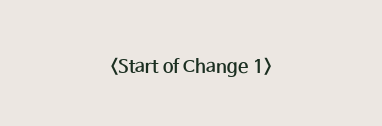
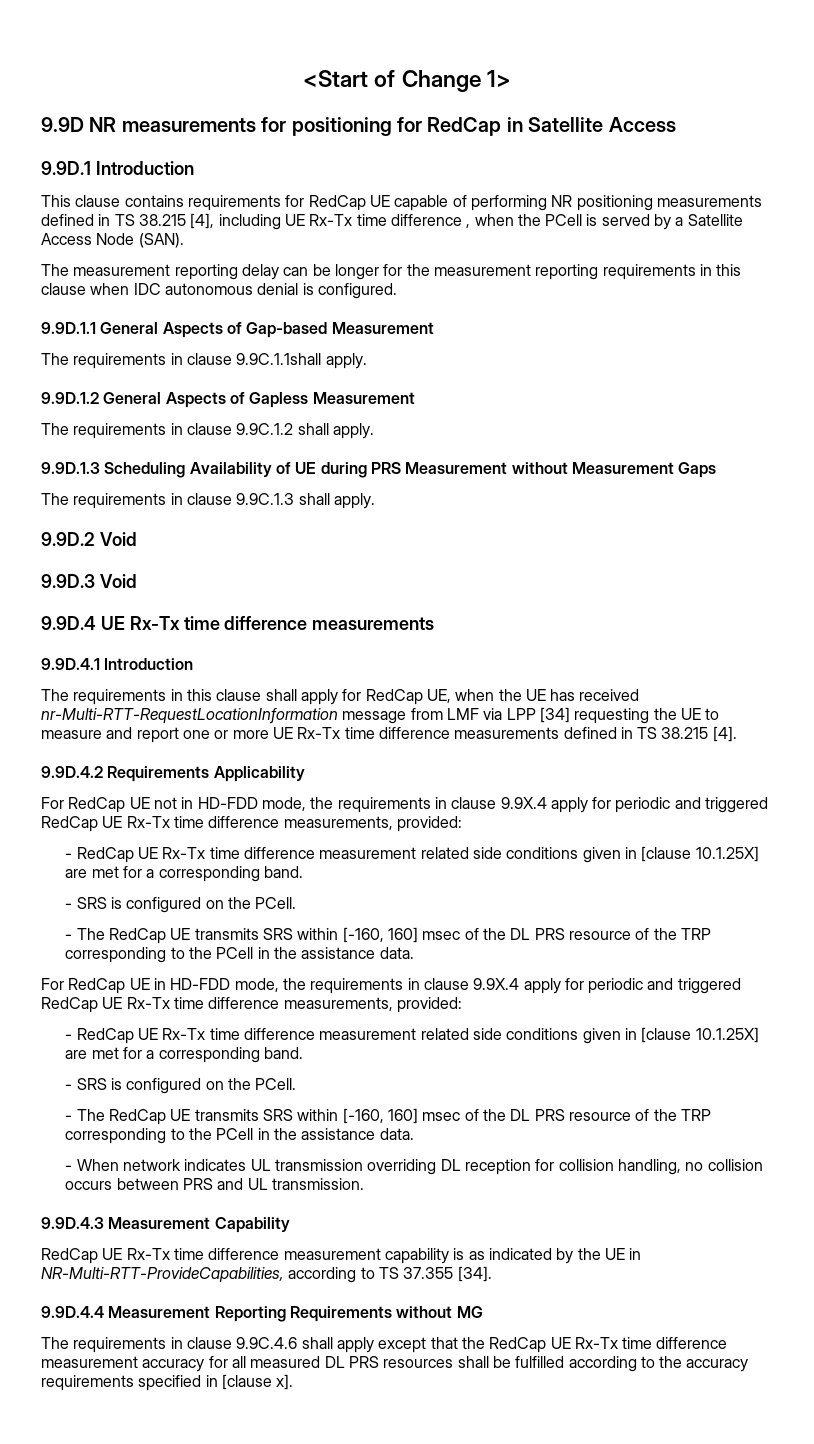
(273, 66) none -> [41,117,676,136] [41,161,194,175] [41,195,762,211] [41,213,743,230] [41,233,184,248] [41,264,742,280] [41,283,397,299] [41,322,434,338] [41,353,367,369] [41,392,415,408] [41,423,374,439] [41,462,717,478] [41,493,375,509] [41,532,137,546] [41,574,137,588] [41,616,435,630] [41,658,194,670] [41,689,640,705] [41,707,720,724] [41,726,737,743] [41,766,305,782] [41,797,769,813] [41,816,462,832] [65,846,759,863] [65,866,304,882] [65,897,297,913] [65,927,711,944] [65,947,414,963] [41,978,741,994] [41,997,462,1013] [65,1027,759,1044] [65,1047,304,1063] [65,1078,297,1094] [65,1108,711,1125] [65,1128,414,1144] [65,1159,763,1175] [65,1178,365,1190] [41,1217,290,1233] [41,1248,642,1264] [41,1266,492,1283] [41,1306,483,1322] [41,1337,728,1353] [41,1356,749,1372] [41,1374,294,1391] // 9.9D NR measurements for positioning for RedCap in Satellite Access // 9.9D.1 Introduction // This clause contains requirements for RedCap UE capable of performing NR positioning measurements defined in TS 38.215 [4], including UE Rx-Tx time difference , when the PCell is served by a Satellite Access Node (SAN). // The measurement reporting delay can be longer for the measurement reporting requirements in this clause when IDC autonomous denial is configured. // 9.9D.1.1 General Aspects of Gap-based Measurement // The requirements in clause 9.9C.1.1shall apply. // 9.9D.1.2 General Aspects of Gapless Measurement // The requirements in clause 9.9C.1.2 shall apply. // 9.9D.1.3 Scheduling Availability of UE during PRS Measurement without Measurement Gaps // The requirements in clause 9.9C.1.3 shall apply. // 9.9D.2 Void // 9.9D.3 Void // 9.9D.4 UE Rx-Tx time difference measurements // 9.9D.4.1 Introduction // The requirements in this clause shall apply for RedCap UE, when the UE has received nr-Multi-RTT-RequestLocationInformation message from LMF via LPP [34] requesting the UE to measure and report one or more UE Rx-Tx time difference measurements defined in TS 38.215 [4]. // 9.9D.4.2 Requirements Applicability // For RedCap UE not in HD-FDD mode, the requirements in clause 9.9X.4 apply for periodic and triggered RedCap UE Rx-Tx time difference measurements, provided: // - RedCap UE Rx-Tx time difference measurement related side conditions given in [clause 10.1.25X] are met for a corresponding band. // - SRS is configured on the PCell. // - The RedCap UE transmits SRS within [-160, 160] msec of the DL PRS resource of the TRP corresponding to the PCell in the assistance data. // For RedCap UE in HD-FDD mode, the requirements in clause 9.9X.4 apply for periodic and triggered RedCap UE Rx-Tx time difference measurements, provided: // - RedCap UE Rx-Tx time difference measurement related side conditions given in [clause 10.1.25X] are met for a corresponding band. // - SRS is configured on the PCell. // - The RedCap UE transmits SRS within [-160, 160] msec of the DL PRS resource of the TRP corresponding to the PCell in the assistance data. // - When network indicates UL transmission overriding DL reception for collision handling, no collision occurs between PRS and UL transmission. // 9.9D.4.3 Measurement Capability // RedCap UE Rx-Tx time difference measurement capability is as indicated by the UE in NR-Multi-RTT-ProvideCapabilities, according to TS 37.355 [34]. // 9.9D.4.4 Measurement Reporting Requirements without MG // The requirements in clause 9.9C.4.6 shall apply except that the RedCap UE Rx-Tx time difference measurement accuracy for all measured DL PRS resources shall be fulfilled according to the accuracy requirements specified in [clause x].

